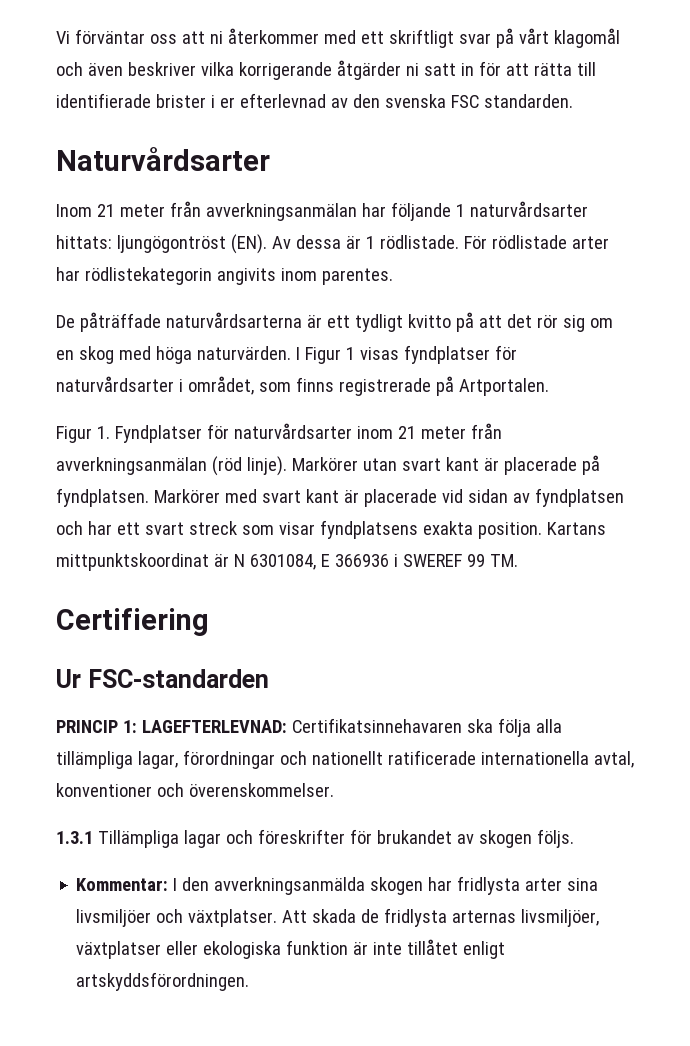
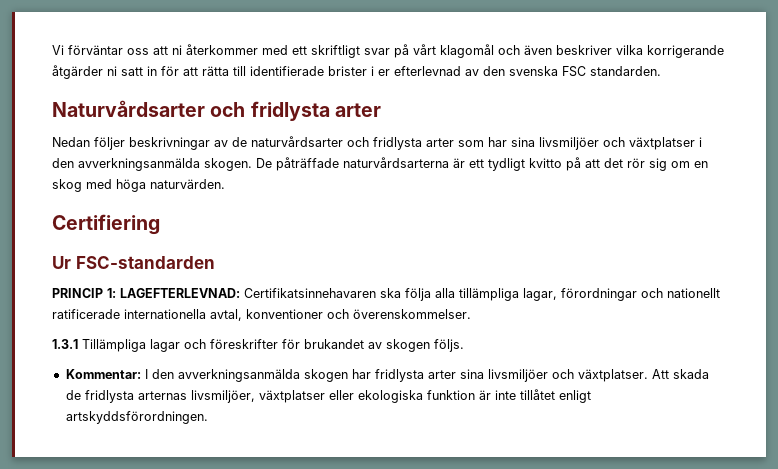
[56,201,588,221] [56,234,609,254] [56,267,393,285] // Inom 21 meter från avverkningsanmälan har följande 1 naturvårdsarter hittats: ljungögontröst (EN). Av dessa är 1 rödlistade. För rödlistade arter har rödlistekategorin angivits inom parentes. // -> [210,101,381,121] [52,136,702,150] [52,158,252,171] och fridlysta arter // Nedan följer beskrivningar av de naturvårdsarter och fridlysta arter som har sina livsmiljöer och växtplatser i den avverkningsanmälda skogen.
[295,345,517,364] [56,376,549,396] [56,423,502,443] [56,455,600,476] [56,488,624,507] [56,520,606,539] [56,553,518,571] I Figur 1 visas fyndplatser för naturvårdsarter i området, som finns registrerade på Artportalen. // Figur 1. Fyndplatser för naturvårdsarter inom 21 meter från avverkningsanmälan (röd linje). Markörer utan svart kant är placerade på fyndplatsen. Markörer med svart kant är placerade vid sidan av fyndplatsen och har ett svart streck som visar fyndplatsens exakta position. Kartans mittpunktskoordinat är N 6301084, E 366936 i SWEREF 99 TM. -> (225, 184) none

